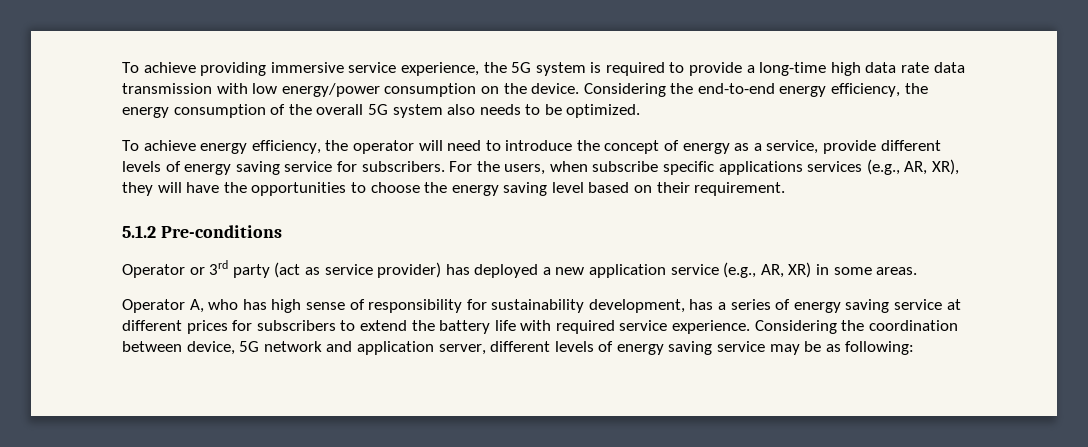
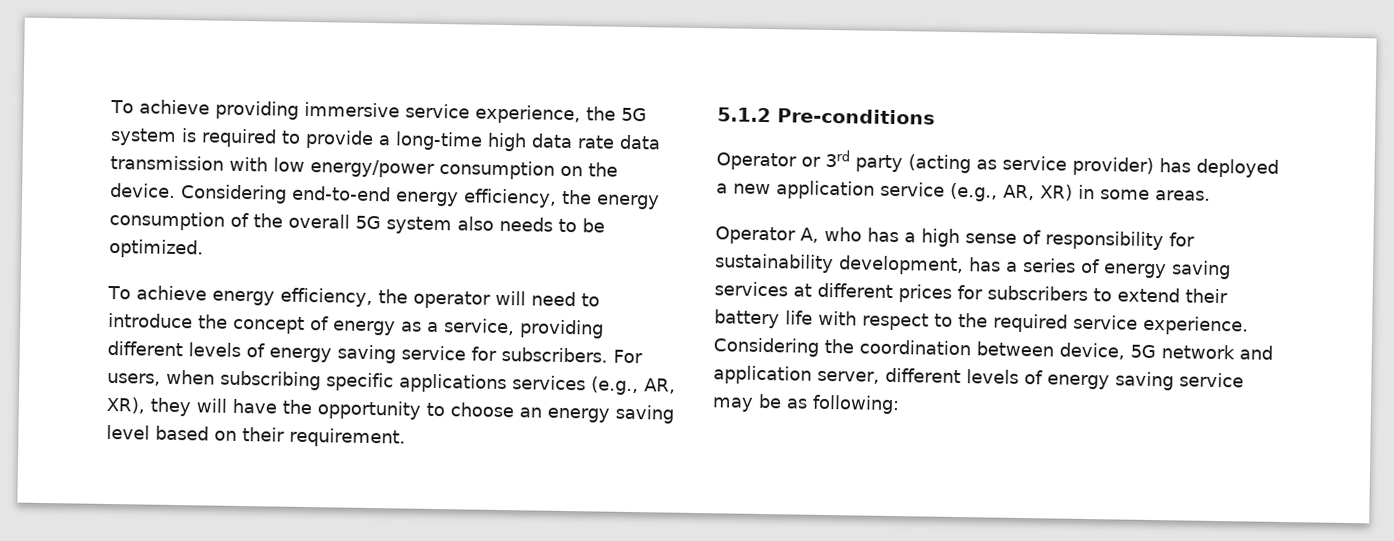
[670,83,694,94] the -> (287, 194) none
[823,140,877,154] provide -> [519,319,604,339] providing
[476,161,500,172] the -> (643, 356) none
[592,161,659,172] subscribe -> [220,370,321,391] subscribing
[251,182,347,196] opportunities -> [317,400,421,420] opportunity
[424,182,448,193] the -> [519,407,542,418] an
[274,262,301,278] (act -> [908,154,971,174] (acting
(267, 304) none -> [904,232,916,243] a
[894,299,943,310] service -> [714,281,788,297] services
[411,320,435,331] the -> [1185,288,1228,304] their
(552, 325) none -> [862,312,988,331] respect to the

